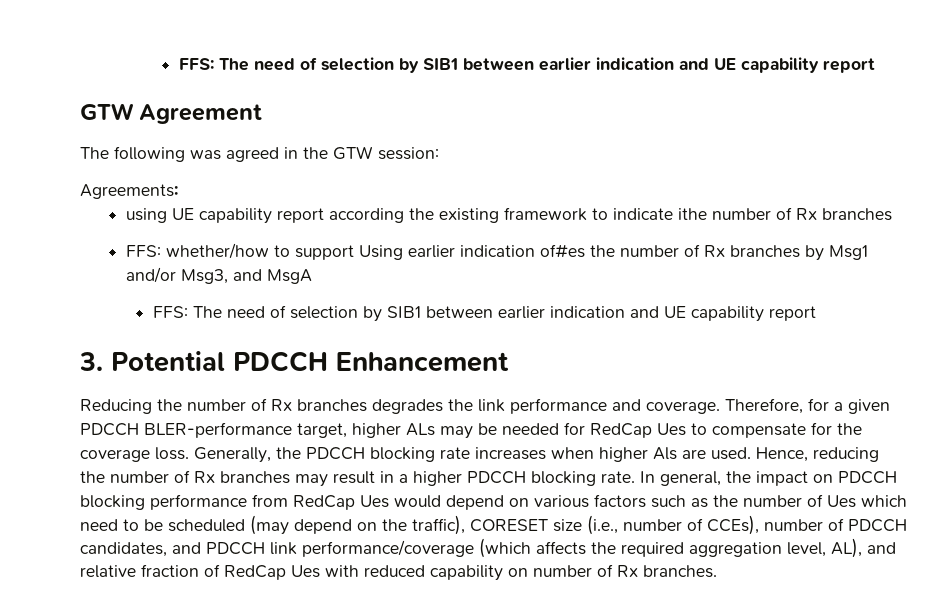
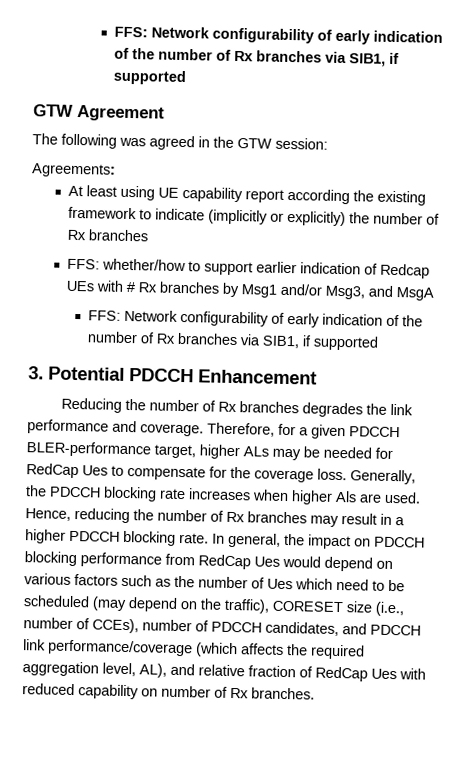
[179,57,876,73] FFS: The need of selection by SIB1 between earlier indication and UE capability report -> [113,26,443,45] [113,47,399,67] [112,69,186,86] FFS: Network configurability of early indication of the number of Rx branches via SIB1, if supported
(178, 191) none -> [68,185,118,197] At least
[677,208,707,220] ithe -> [208,209,371,227] (implicitly or explicitly) the
[358,244,700,260] Using earlier indication of#es the number of -> [256,261,431,279] [66,280,137,293] earlier indication of Redcap UEs with #
[192,305,816,322] The need of selection by SIB1 between earlier indication and UE capability report -> [123,309,423,328] [86,331,379,351] Network configurability of early indication of the number of Rx branches via SIB1, if supported

